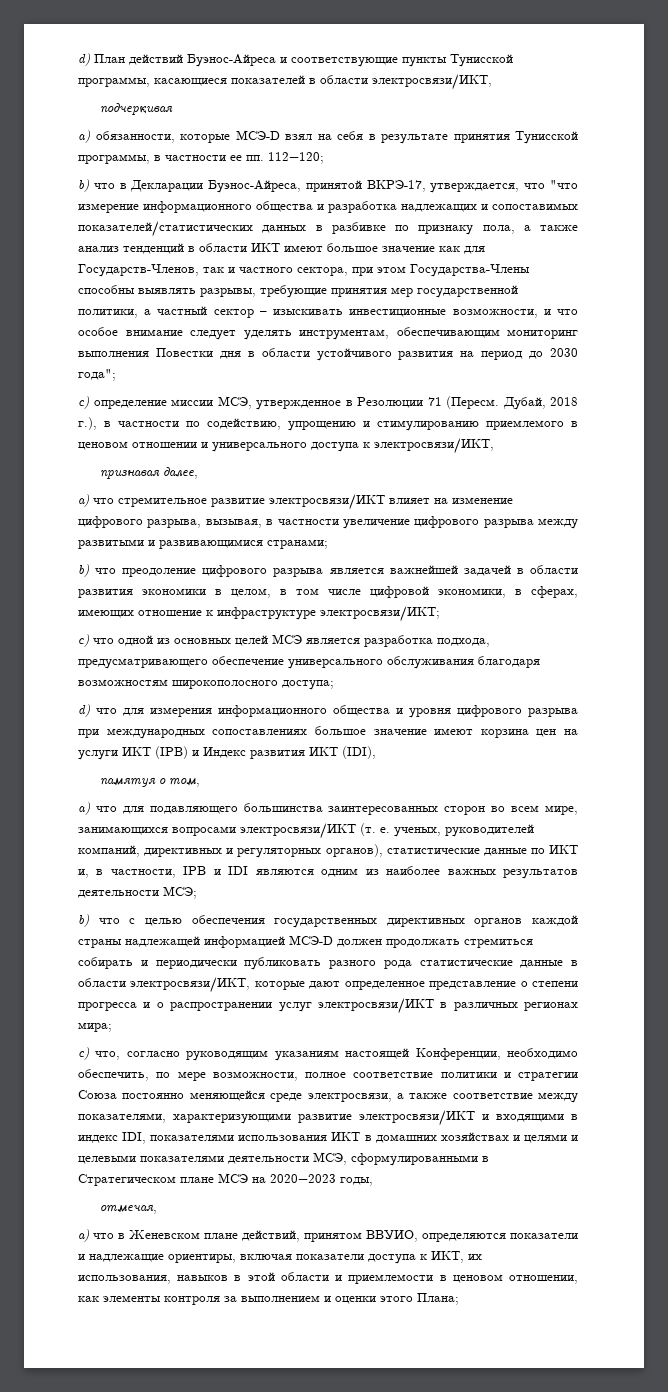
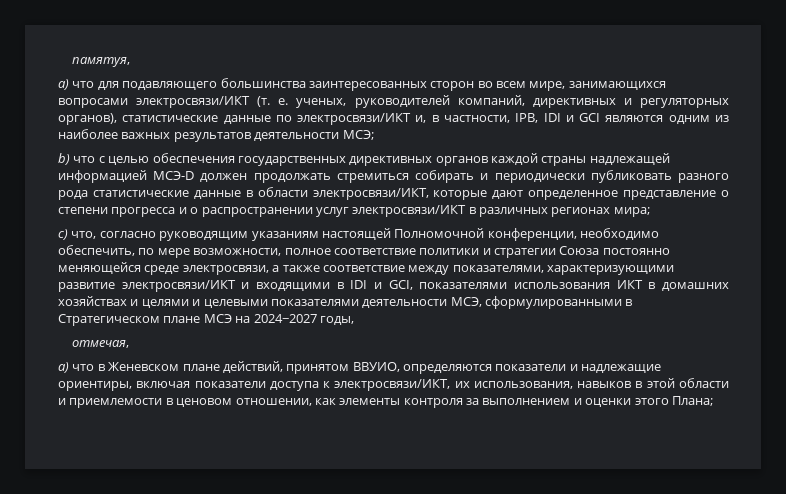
[78,53,513,67] [78,74,492,90] [99,103,173,115] [78,130,578,144] [78,152,324,164] [78,179,578,193] [78,201,578,213] [78,221,578,237] [78,243,485,254] [78,264,530,277] [78,285,518,298] [78,306,578,318] [78,327,578,340] [78,348,578,361] [78,369,116,381] [78,396,578,410] [78,417,578,431] [78,438,494,454] [99,467,198,479] [78,494,513,510] [78,516,578,529] [78,539,328,549] [78,564,578,577] [78,586,578,598] [78,606,440,622] [78,634,490,647] [78,656,540,669] [78,679,334,690] [78,704,578,718] [78,726,578,739] [78,746,376,760] [99,778,200,787] d) План действий Буэнос-Айреса и соответствующие пункты Тунисской программы, касающиеся показателей в области электросвязи/ИКТ, // подчеркивая // a) обязанности, которые МСЭ-D взял на себя в результате принятия Тунисской программы, в частности ее пп. 112−120; // b) что в Декларации Буэнос-Айреса, принятой ВКРЭ-17, утверждается, что "что измерение информационного общества и разработка надлежащих и сопоставимых показателей/статистических данных в разбивке по признаку пола, а также анализ тенденций в области ИКТ имеют большое значение как для Государств-Членов, так и частного сектора, при этом Государства-Члены способны выявлять разрывы, требующие принятия мер государственной политики, а частный сектор – изыскивать инвестиционные возможности, и что особое внимание следует уделять инструментам, обеспечивающим мониторинг выполнения Повестки дня в области устойчивого развития на период до 2030 года"; // c) определение миссии МСЭ, утвержденное в Резолюции 71 (Пересм. Дубай, 2018 г.), в частности по содействию, упрощению и стимулированию приемлемого в ценовом отношении и универсального доступа к электросвязи/ИКТ, // признавая далее, // а) что стремительное развитие электросвязи/ИКТ влияет на изменение цифрового разрыва, вызывая, в частности увеличение цифрового разрыва между развитыми и развивающимися странами; // b) что преодоление цифрового разрыва является важнейшей задачей в области развития экономики в целом, в том числе цифровой экономики, в сферах, имеющих отношение к инфраструктуре электросвязи/ИКТ; // с) что одной из основных целей МСЭ является разработка подхода, предусматривающего обеспечение универсального обслуживания благодаря возможностям широкополосного доступа; // d) что для измерения информационного общества и уровня цифрового разрыва при международных сопоставлениях большое значение имеют корзина цен на услуги ИКТ (IPB) и Индекс развития ИКТ (IDI), // памятуя о том, -> [71,57,130,67] памятуя,
[549,845,578,855] ИКТ -> [297,113,412,125] электросвязи/ИКТ
[183,866,249,875] IPB и IDI -> [515,113,601,123] IPB, IDI и GCI
[415,1048,501,1060] Конференции, -> [394,228,577,241] Полномочной конференции,
[78,1132,147,1144] индекс IDI, -> [350,280,413,290] IDI и GCI,
[270,1174,336,1183] 2020−2023 -> [253,314,317,323] 2024−2027
[431,1251,464,1263] ИКТ, -> [334,379,451,391] электросвязи/ИКТ,

